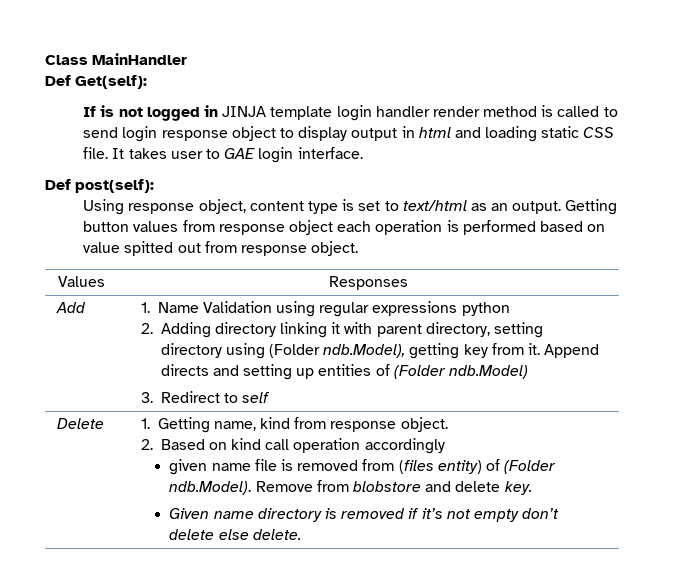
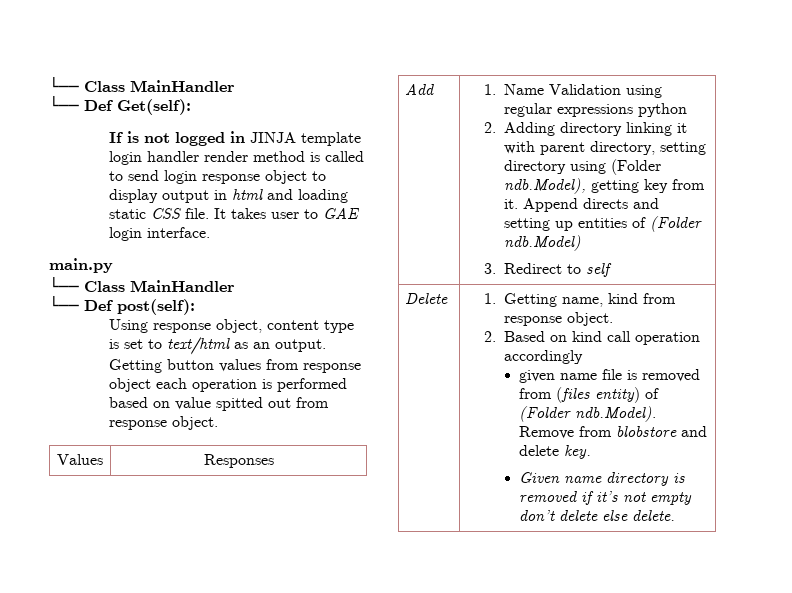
[45,53,188,65] Class MainHandler // -> [49,76,235,92] [49,95,79,111] └── Class MainHandler // └──
(363, 153) none -> [49,258,113,273] [49,276,235,292] [49,295,79,311] main.py // └── Class MainHandler // └──

